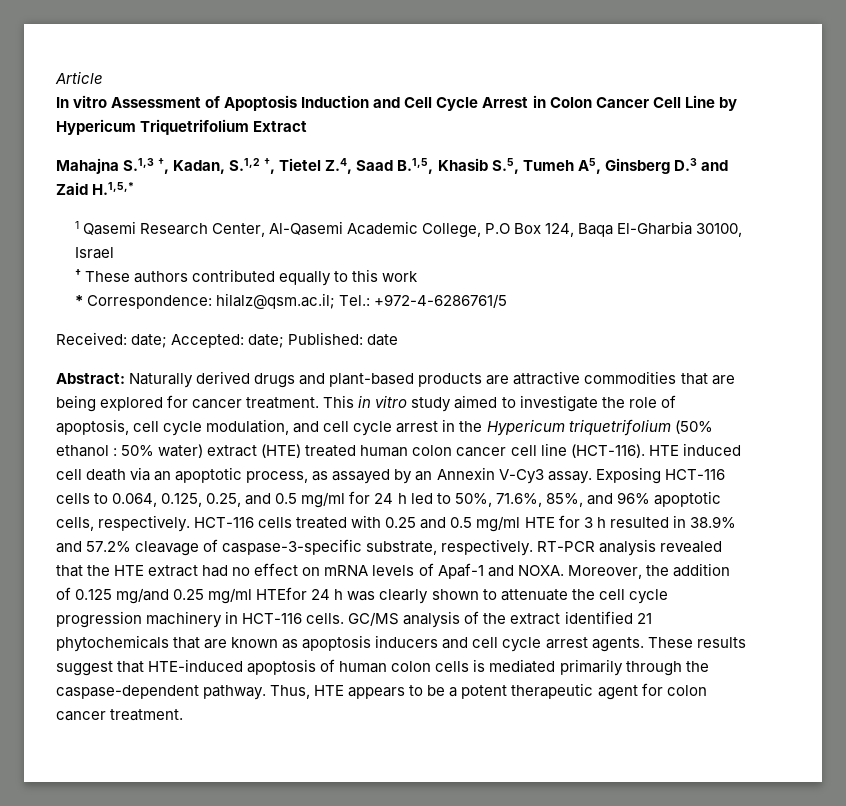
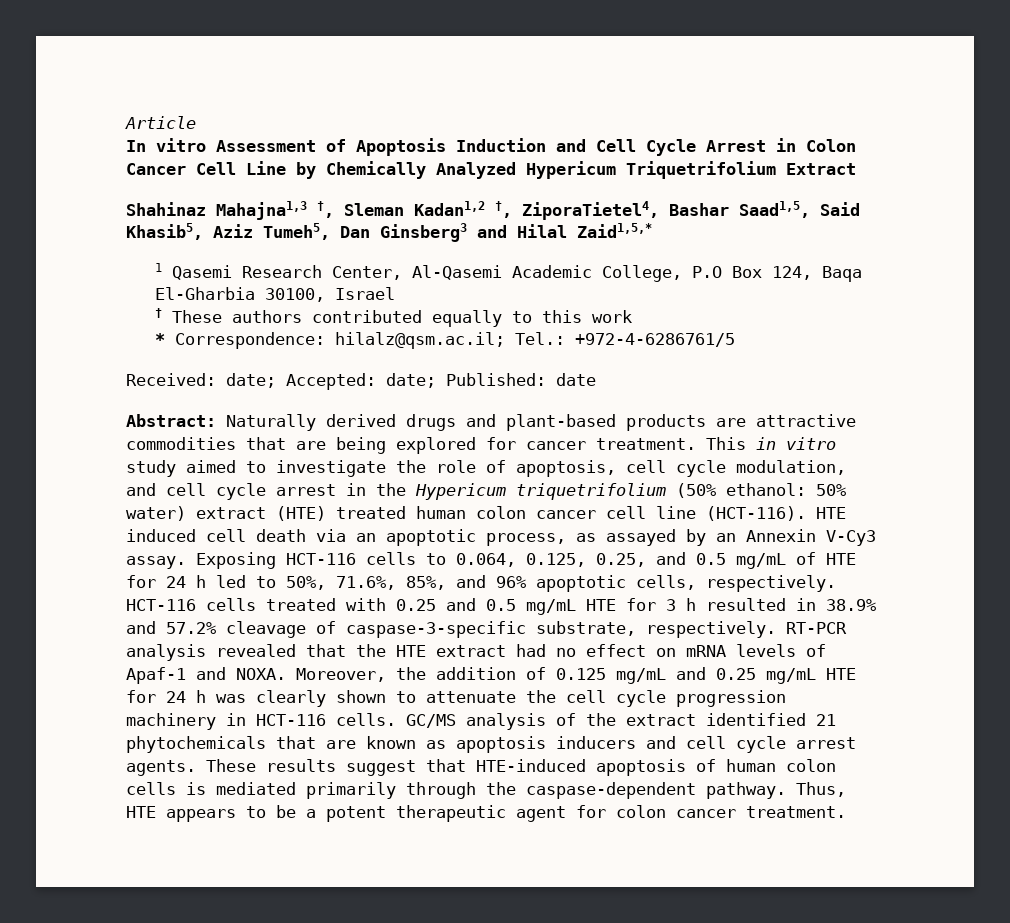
(737, 104) none -> [326,161,516,179] Chemically Analyzed
[56,158,728,174] [56,182,135,195] Mahajna S.1,3 †, Kadan, S.1,2 †, Tietel Z.4, Saad B.1,5, Khasib S.5, Tumeh A5, Ginsberg D.3 and Zaid H.1,5,* -> [126,201,860,220] [126,223,652,242] Shahinaz Mahajna1,3 †, Sleman Kadan1,2 †, ZiporaTietel4, Bashar Saad1,5, Said Khasib5, Aziz Tumeh5, Dan Ginsberg3 and Hilal Zaid1,5,*
[56,445,118,457] ethanol : -> [726,483,806,496] ethanol:
[301,492,346,508] mg/ml -> [736,552,856,569] mg/mL of HTE
[476,516,521,532] mg/ml -> [526,599,576,615] mg/mL
[116,587,308,604] mg/and 0.25 mg/ml HTEfor -> [616,667,856,684] [126,690,156,703] mg/mL and 0.25 mg/mL HTE for

